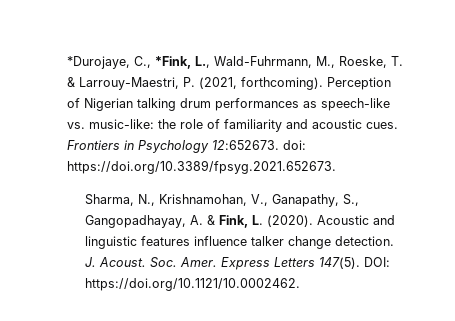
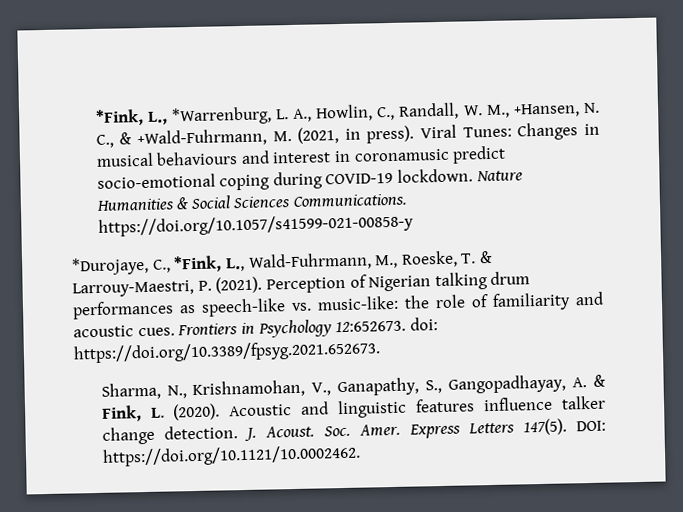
(67, 62) none -> [94,102,600,126] [95,122,600,148] [95,145,507,167] [96,168,523,191] [95,193,407,212] [97,213,414,237] *Fink, L., *Warrenburg, L. A., Howlin, C., Randall, W. M., +Hansen, N. C., & +Wald-Fuhrmann, M. (2021, in press). Viral Tunes: Changes in musical behaviours and interest in coronamusic predict socio-emotional coping during COVID-19 lockdown. Nature Humanities & Social Sciences Communications. https://doi.org/10.1057/s41599-021-00858-y //
[199,77,324,90] (2021, forthcoming). -> [215,276,263,294] (2021).

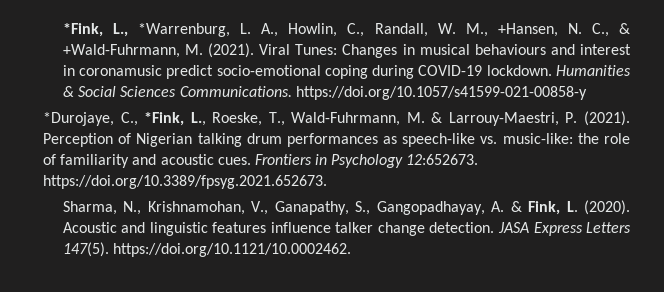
[297,125,415,144] (2021, in press). -> [208,43,255,58] (2021).
[475,170,523,182] Nature -> (552, 70) none
[247,250,477,271] Wald-Fuhrmann, M., Roeske, T. -> [212,112,425,126] Roeske, T., Wald-Fuhrmann, M.
[409,317,438,331] doi: -> (479, 159) none
[243,423,401,442] J. Acoust. Soc. Amer. -> [497,222,529,233] JASA
[576,420,607,432] DOI: -> (109, 249) none

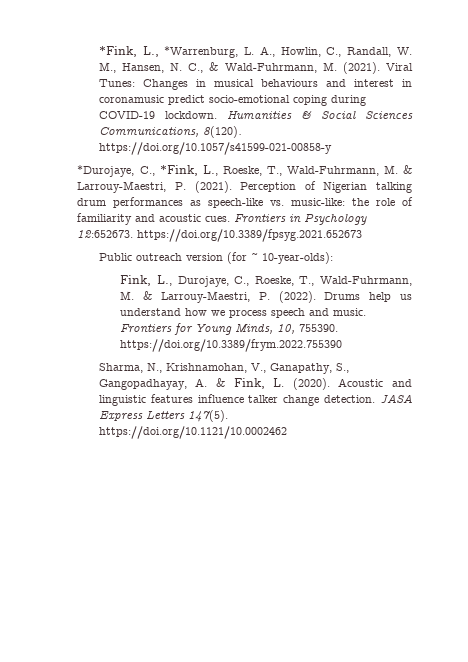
[497,23,558,37] +Hansen, -> [122,63,165,73] Hansen,
[62,44,180,58] +Wald-Fuhrmann, -> [224,63,317,73] Wald-Fuhrmann,
[179,86,292,97] Communications. -> [98,126,242,138] Communications, 8(120).
[42,175,327,189] https://doi.org/10.3389/fpsyg.2021.652673. -> [137,229,363,242] [98,252,333,264] [120,275,412,287] [120,291,413,303] [120,308,367,318] [120,323,339,335] [120,339,343,352] https://doi.org/10.3389/fpsyg.2021.652673 // Public outreach version (for ~ 10-year-olds): // Fink, L., Durojaye, C., Roeske, T., Wald-Fuhrmann, M. & Larrouy-Maestri, P. (2022). Drums help us understand how we process speech and music. Frontiers for Young Minds, 10, 755390. https://doi.org/10.3389/frym.2022.755390
[113,243,352,257] https://doi.org/10.1121/10.0002462. -> [98,426,287,439] https://doi.org/10.1121/10.0002462

